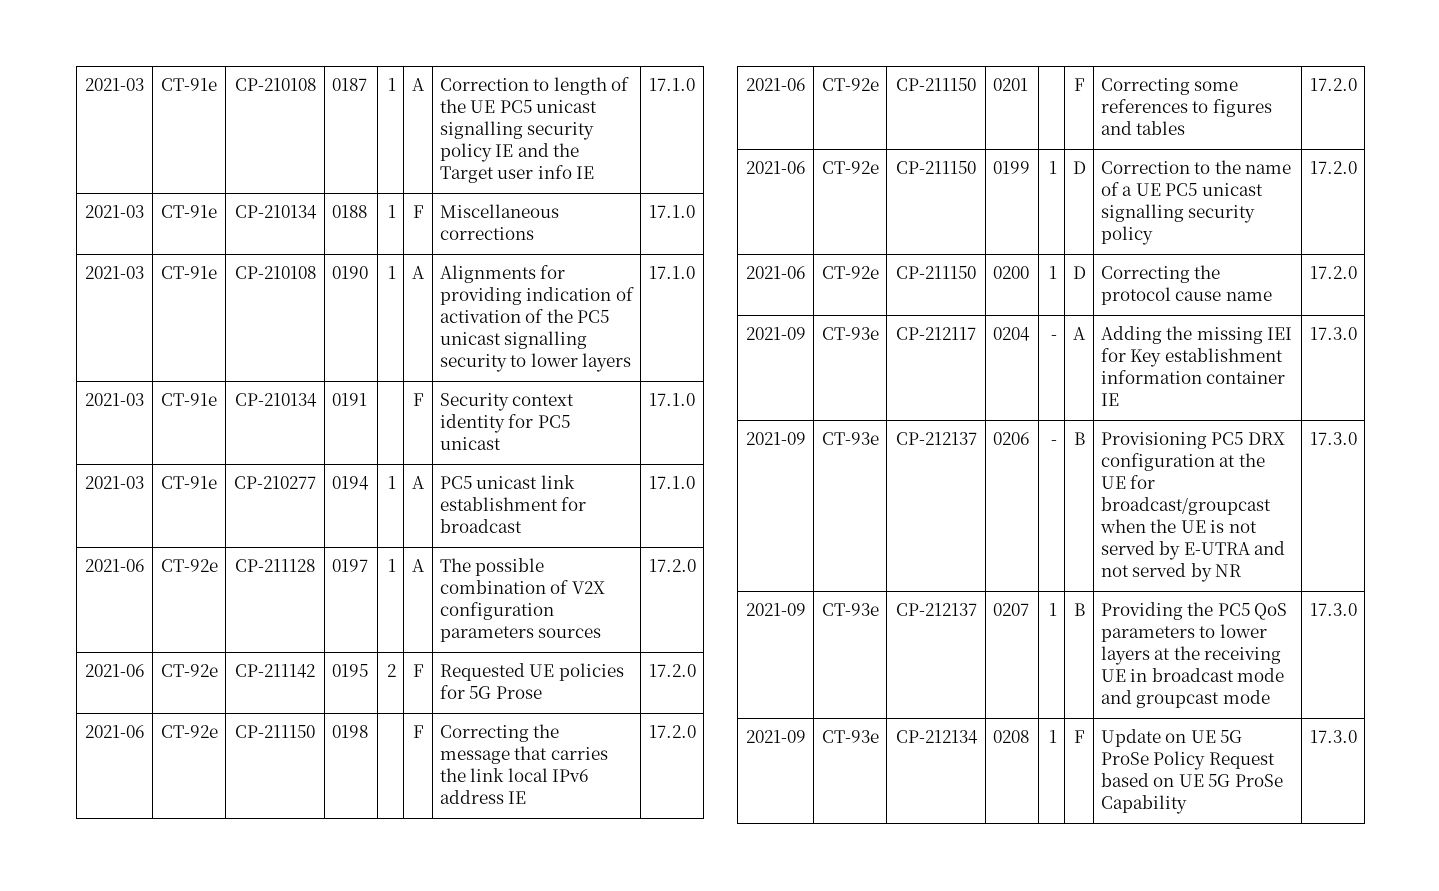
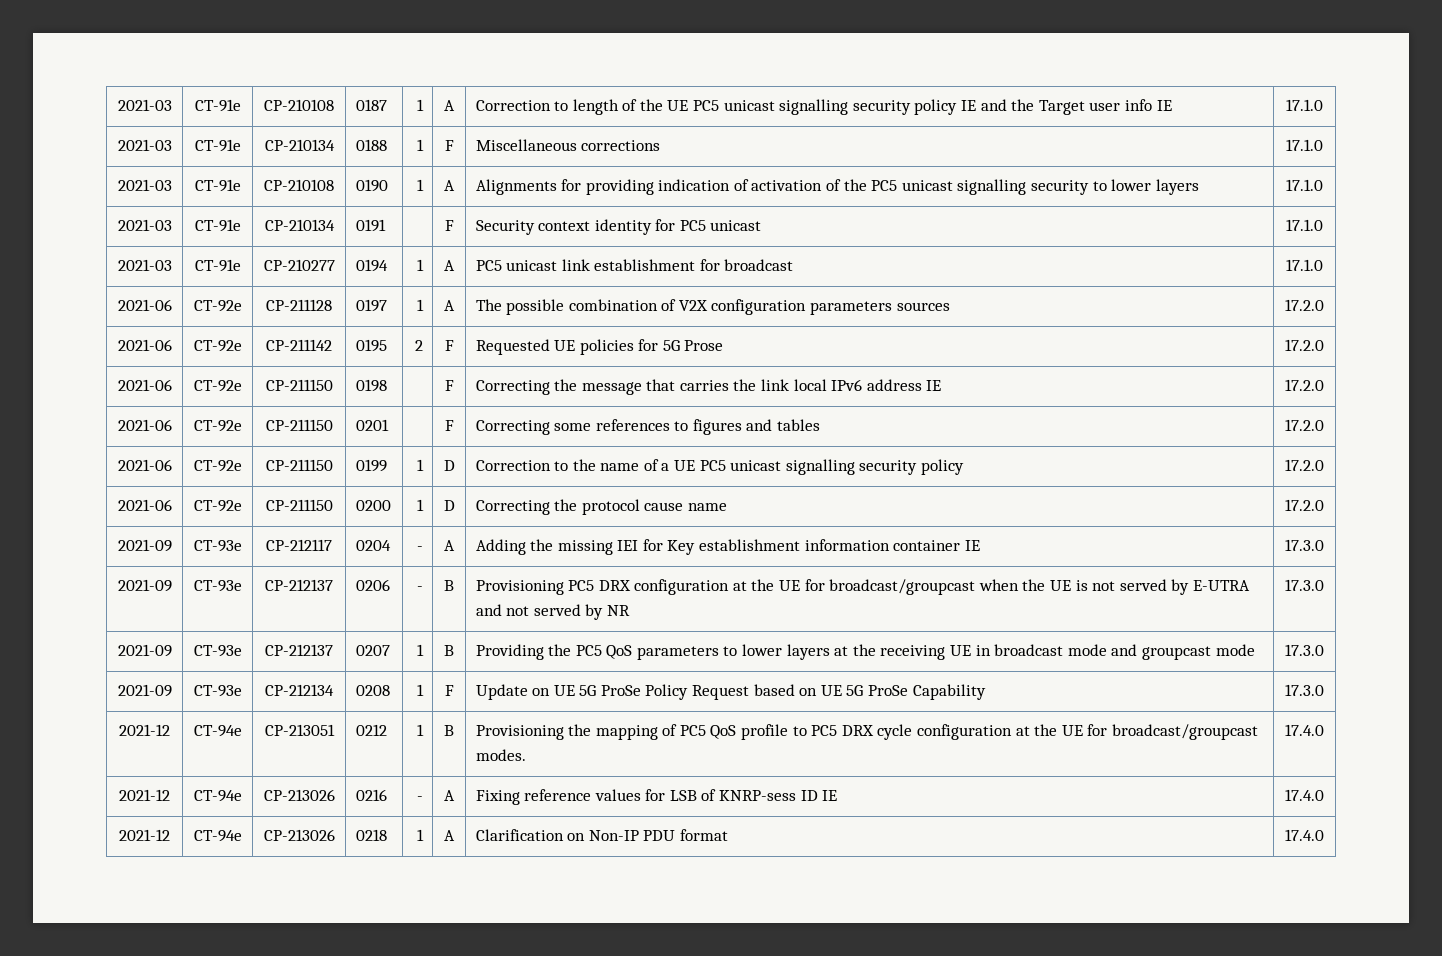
(1357, 736) none -> [119,724,170,736] [193,725,242,737] [264,724,335,736] [355,724,387,736] [416,724,424,736] [444,725,454,736] [475,724,1258,740] [475,749,526,761] [1285,724,1324,736] [119,789,170,801] [193,790,242,802] [263,789,335,801] [355,789,387,801] [416,796,423,801] [444,790,455,801] [475,789,838,805] [1285,789,1324,801] [119,829,170,841] [193,830,242,842] [263,829,335,841] [355,829,387,841] [416,829,424,841] [444,830,455,841] [475,829,728,841] [1285,829,1324,841] // 2021-12 | CT-94e | CP-213051 | 0212 | 1 | B | Provisioning the mapping of PC5 QoS profile to PC5 DRX cycle configuration at the UE for broadcast/groupcast modes. | 17.4.0 // 2021-12 | CT-94e | CP-213026 | 0216 | - | A | Fixing reference values for LSB of KNRP-sess ID IE | 17.4.0 // 2021-12 | CT-94e | CP-213026 | 0218 | 1 | A | Clarification on Non-IP PDU format | 17.4.0

